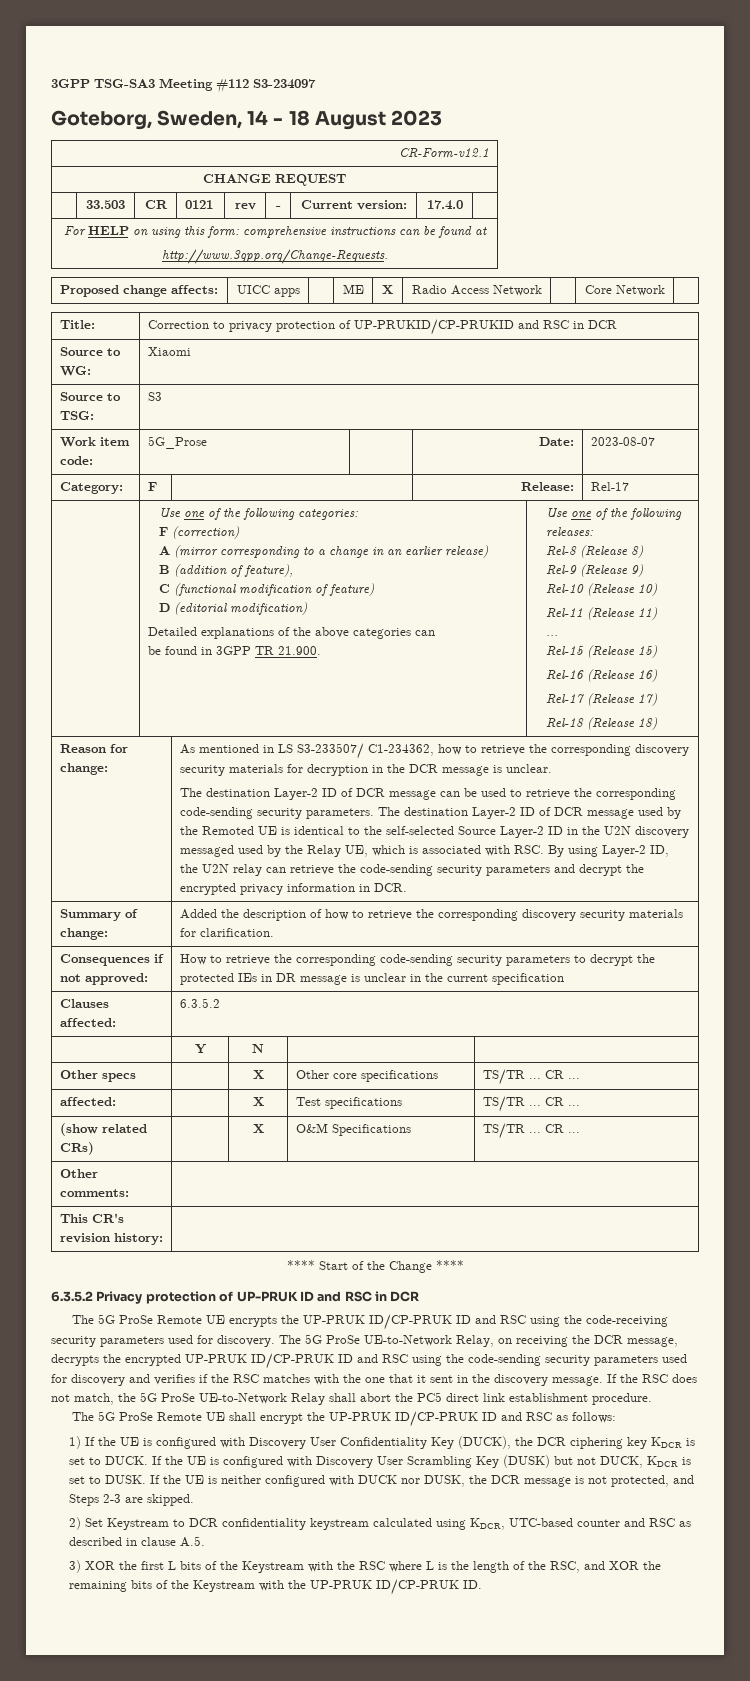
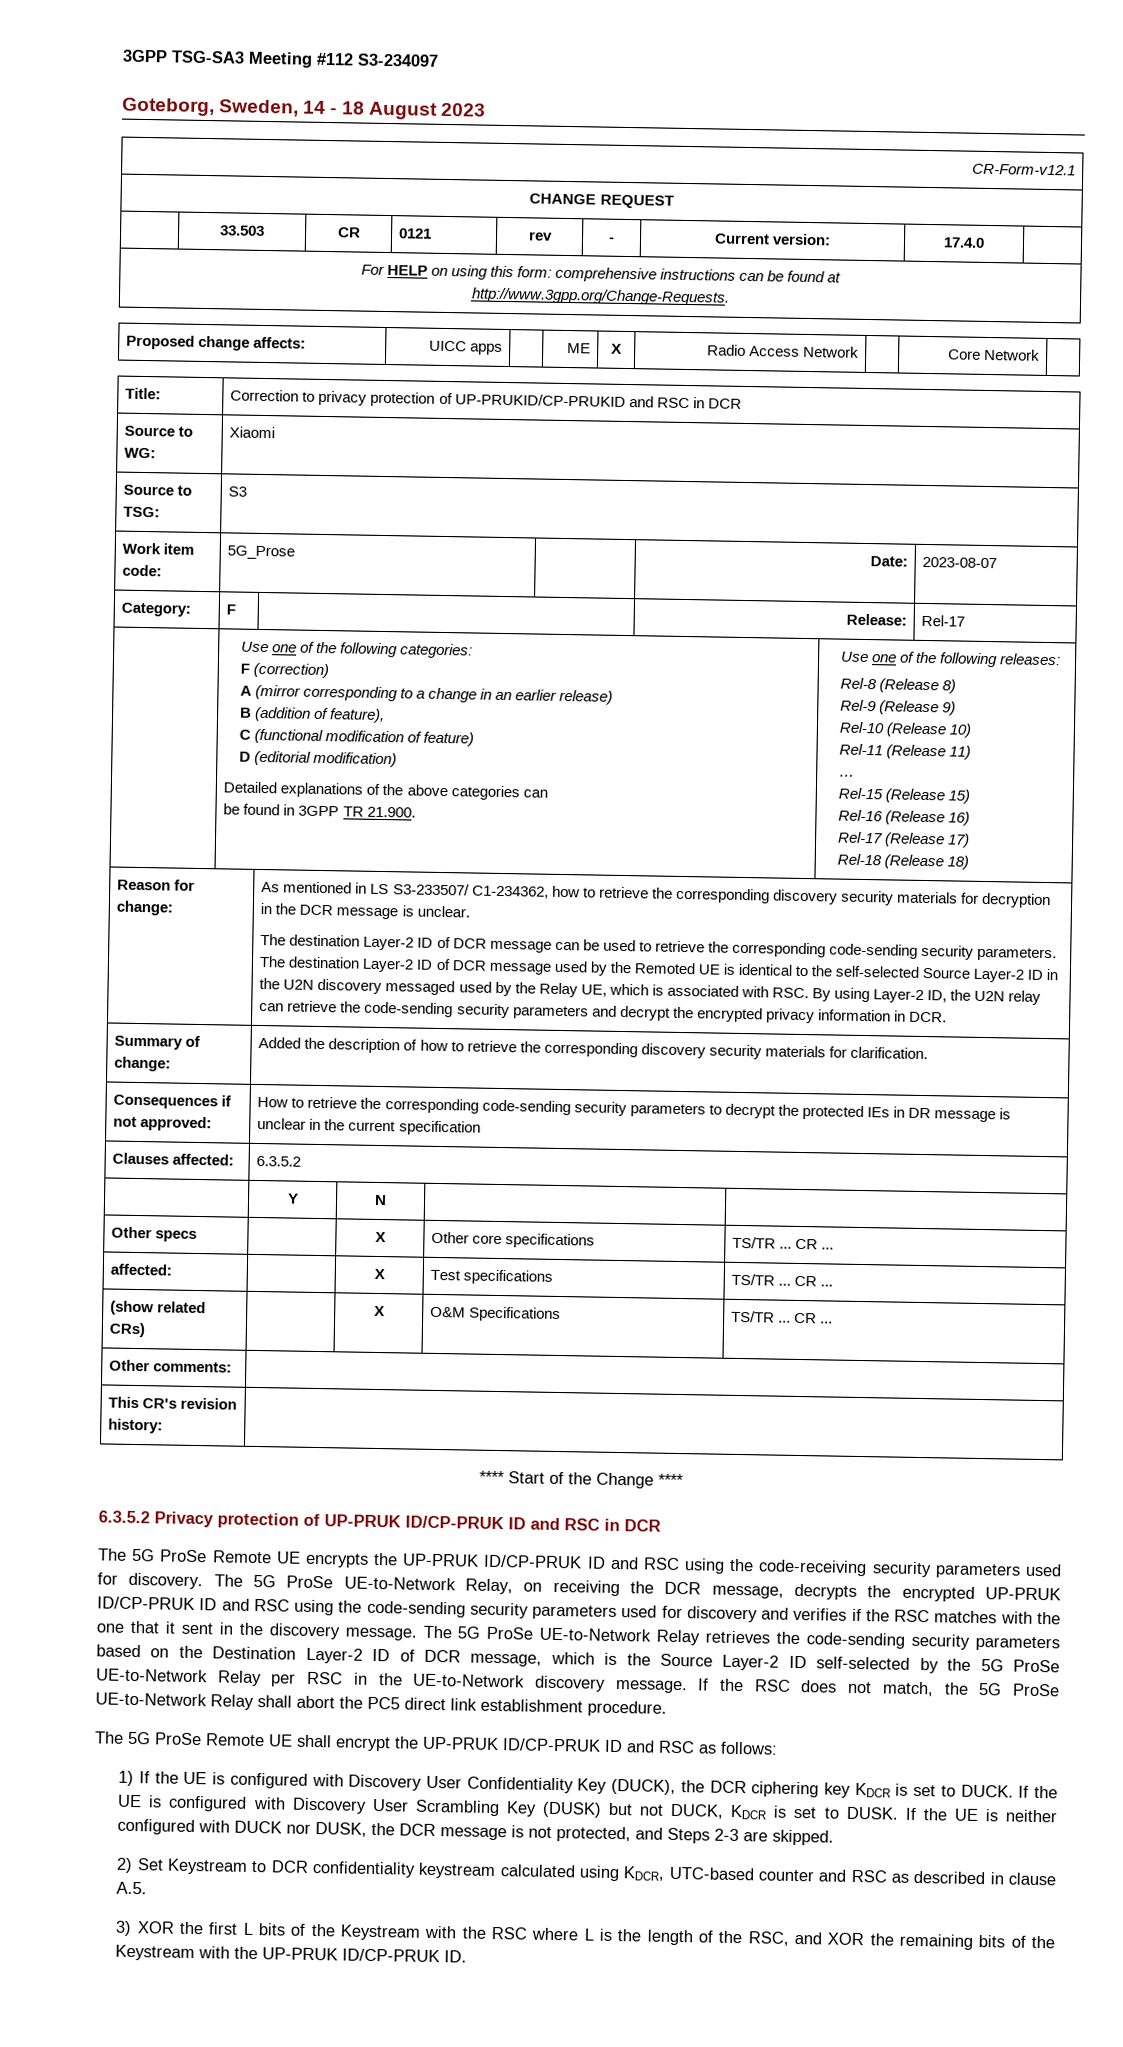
(298, 1296) none -> [405,1515,504,1530] ID/CP-PRUK
(603, 1381) none -> [422,1625,1061,1652] [96,1644,1061,1674] [96,1668,688,1694] The 5G ProSe UE-to-Network Relay retrieves the code-sending security parameters based on the Destination Layer-2 ID of DCR message, which is the Source Layer-2 ID self-selected by the 5G ProSe UE-to-Network Relay per RSC in the UE-to-Network discovery message.

